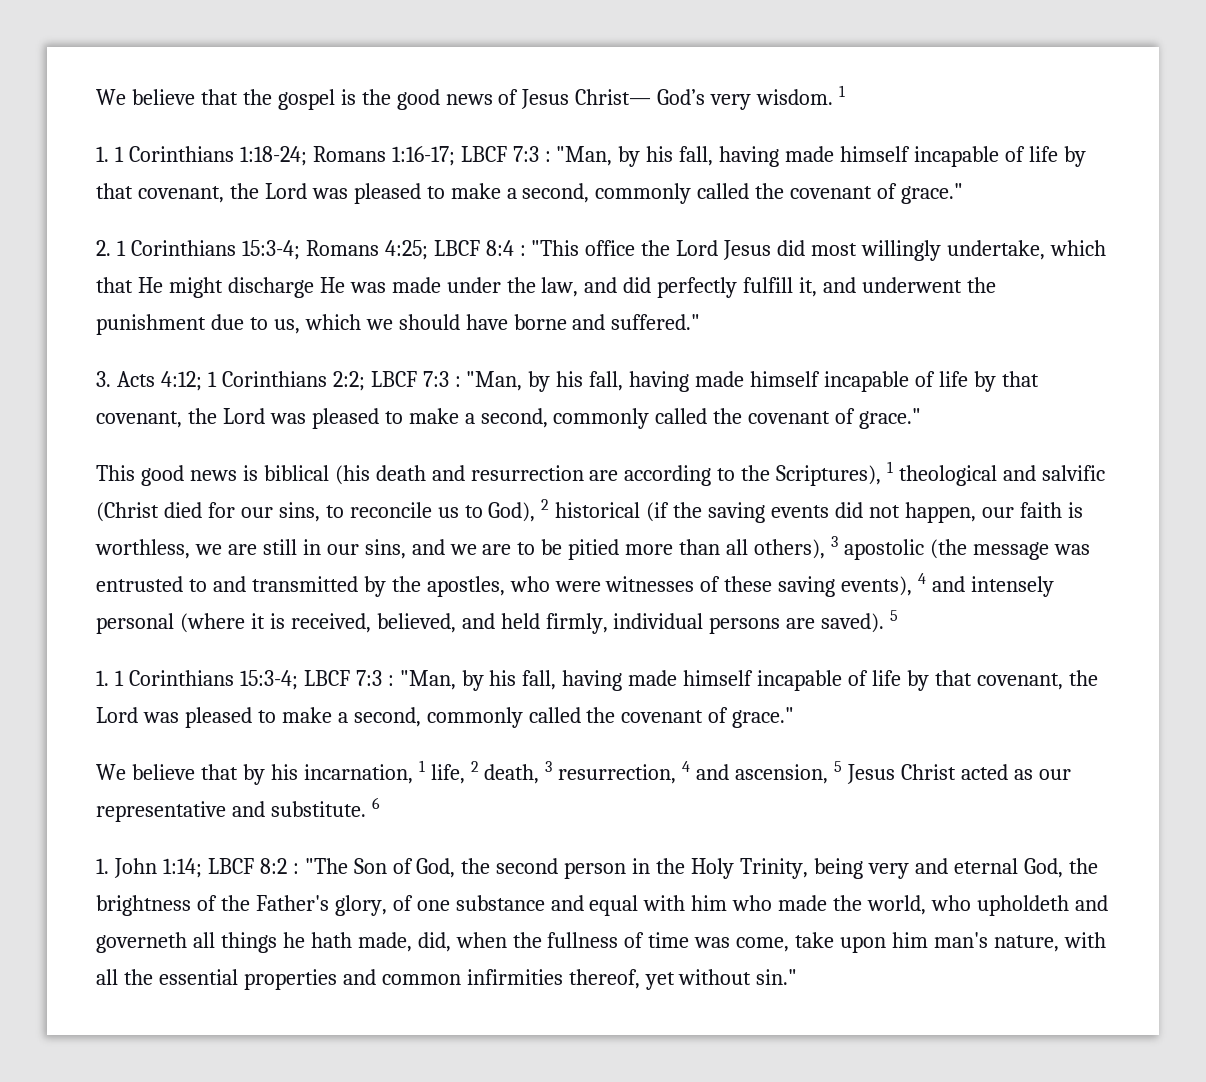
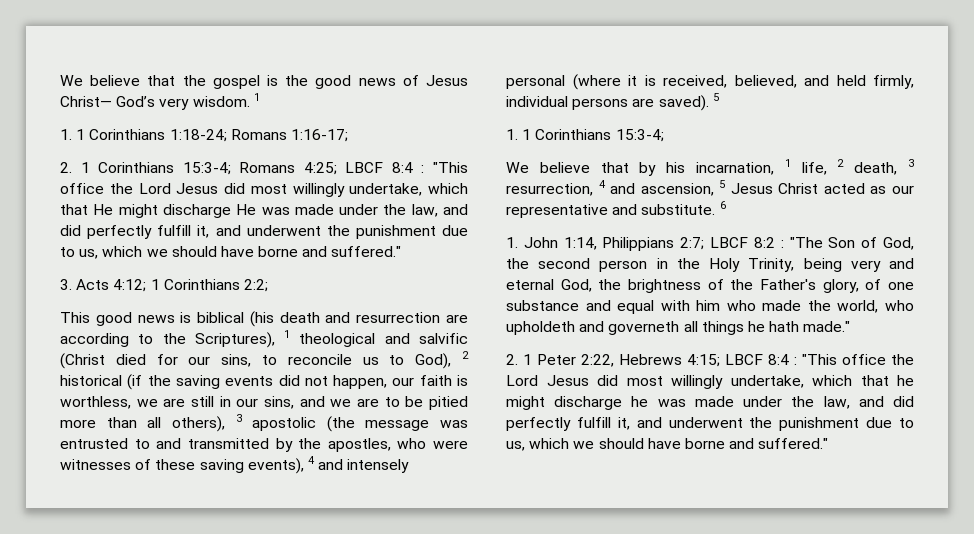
[460,146,1086,167] [96,183,964,204] LBCF 7:3 : "Man, by his fall, having made himself incapable of life by that covenant, the Lord was pleased to make a second, commonly called the covenant of grace." -> (348, 135) none
[370,371,1039,392] [96,408,922,429] LBCF 7:3 : "Man, by his fall, having made himself incapable of life by that covenant, the Lord was pleased to make a second, commonly called the covenant of grace." -> (268, 285) none
[303,670,1098,691] [96,707,795,728] LBCF 7:3 : "Man, by his fall, having made himself incapable of life by that covenant, the Lord was pleased to make a second, commonly called the covenant of grace." -> (664, 135) none
[162,858,202,878] 1:14; -> [563,237,705,251] 1:14, Philippians 2:7;
[357,932,1106,953] [96,969,798,990] made, did, when the fullness of time was come, take upon him man's nature, with all the essential properties and common infirmities thereof, yet without sin." -> [803,321,851,332] [506,354,914,367] [506,375,914,389] [506,396,914,410] [506,417,914,431] [506,438,829,451] made." // 2. 1 Peter 2:22, Hebrews 4:15; LBCF 8:4 : "This office the Lord Jesus did most willingly undertake, which that he might discharge he was made under the law, and did perfectly fulfill it, and underwent the punishment due to us, which we should have borne and suffered."

